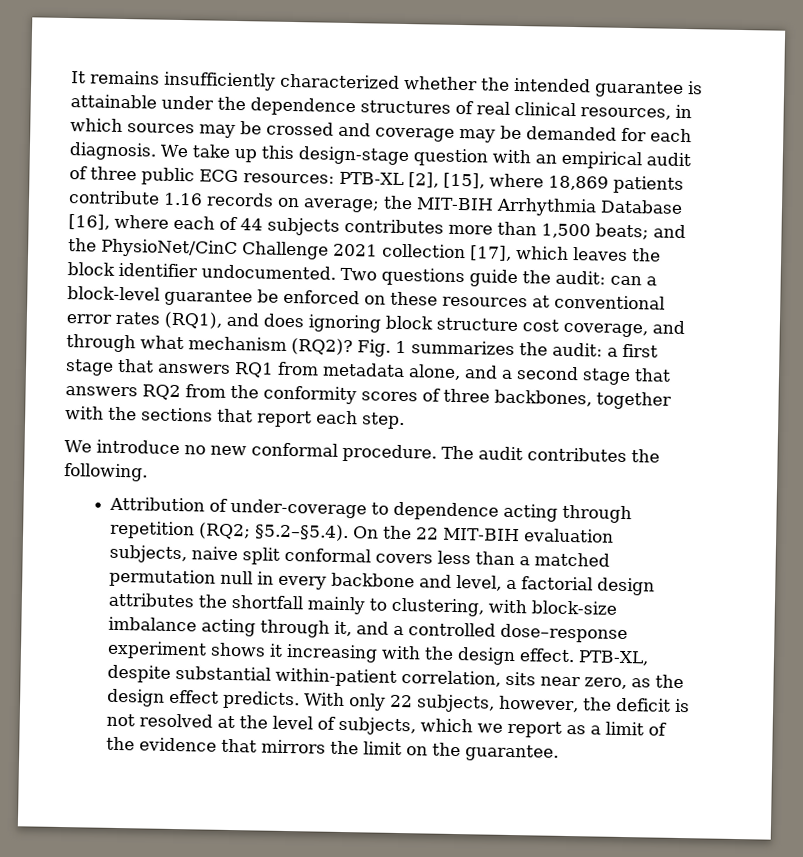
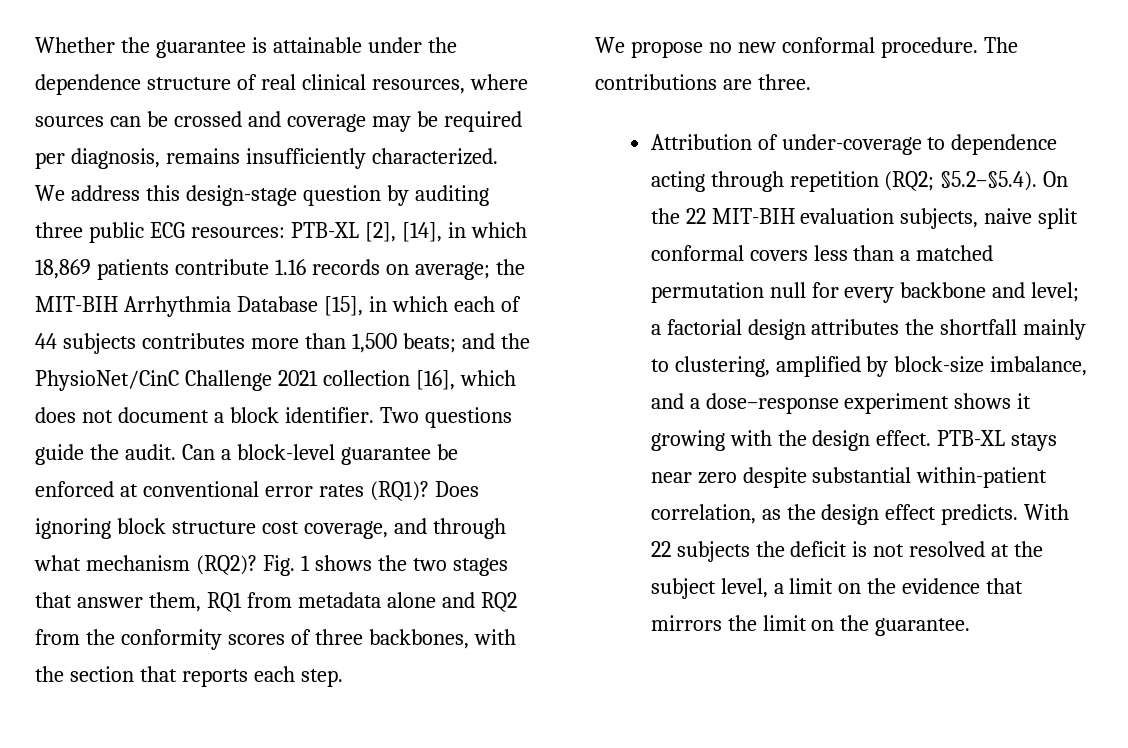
[71,70,591,93] It remains insufficiently characterized whether the intended -> [35,37,150,53] Whether the
[360,100,451,114] structures -> [146,77,231,90] structure
[675,104,692,119] [70,118,236,138] in which sources may -> [469,74,528,90] [35,116,141,127] where sources can
[526,126,692,143] [69,142,691,170] [69,166,88,180] demanded for each diagnosis. We take up this design-stage question with an empirical audit of -> [443,111,522,132] [35,148,498,169] [35,185,489,206] required per diagnosis, remains insufficiently characterized. We address this design-stage question by auditing
[443,172,544,189] [15], where -> [401,222,527,242] [14], in which
[68,214,169,230] [16], where -> [323,296,448,316] [15], in which
[470,245,661,262] [67,262,336,280] [17], which leaves the block identifier undocumented. -> [415,370,516,390] [35,407,374,423] [16], which does not document a block identifier.
[555,270,642,286] audit: can -> [124,444,215,460] audit. Can
[364,291,528,308] on these resources -> (114, 489) none
[164,311,305,329] (RQ1), and does -> [369,481,479,501] (RQ1)? Does
[411,340,658,358] [65,358,671,386] [65,386,138,397] summarizes the audit: a first stage that answers RQ1 from metadata alone, and a second stage that answers -> [314,555,508,576] [35,592,475,612] shows the two stages that answer them, RQ1 from metadata alone and
[596,391,672,410] [65,406,312,428] together with the sections that report -> [473,629,516,645] [35,666,248,687] with the section that reports
[95,439,180,455] introduce -> [630,41,703,58] propose
[477,446,660,463] [64,463,148,482] audit contributes the following. -> [595,74,811,90] contributions are three.
[257,571,275,585] in -> [811,282,839,298] for
[456,575,503,591] level, -> [1031,282,1080,302] level;
[488,599,618,615] [108,616,497,638] with block-size imbalance acting through it, and a controlled -> [775,356,1088,377] [650,393,700,409] amplified by block-size imbalance, and a
[286,643,379,663] increasing -> [650,430,725,451] growing
[578,650,650,666] PTB-XL, -> [937,430,1058,451] [650,472,737,484] PTB-XL stays near zero
[505,671,628,690] sits near zero, -> (756, 514) none
[348,693,580,713] only 22 subjects, however, -> [650,541,750,562] 22 subjects
[272,715,587,738] level of subjects, which we report as -> [650,578,768,599] subject level,
[648,722,668,736] of -> [838,583,862,594] on

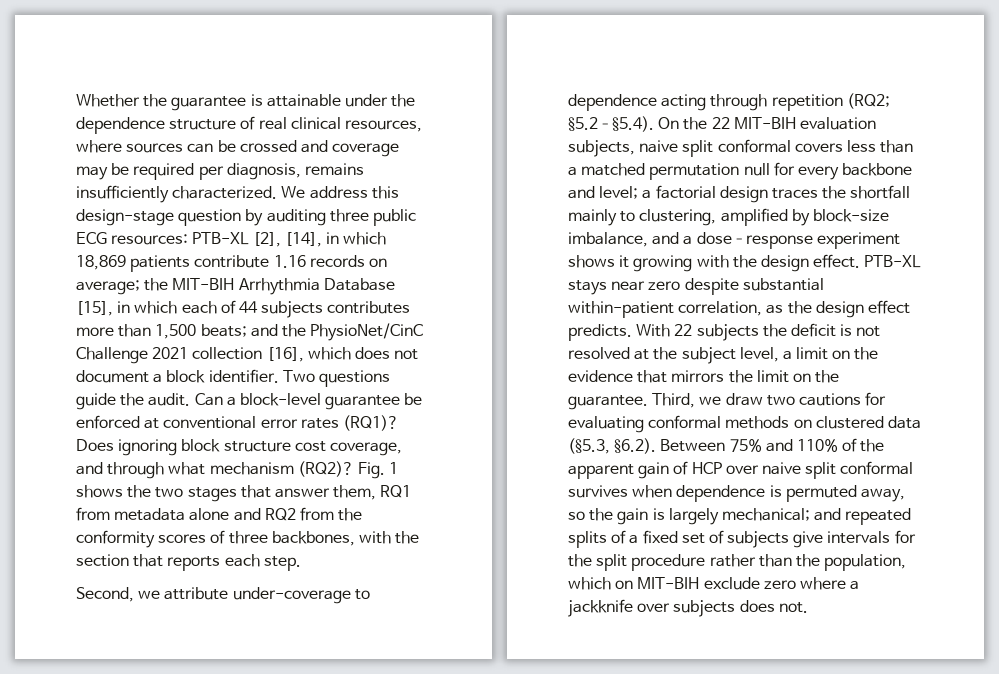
[595,37,1018,58] [595,74,811,90] [650,134,778,150] We propose no new conformal procedure. The contributions are three. // Attribution of -> [76,587,229,602] Second, we attribute
[811,319,900,335] attributes -> [771,188,818,199] traces
(971, 627) none -> [652,392,887,408] [568,415,921,433] [568,438,885,454] [568,461,914,479] [568,485,905,502] [568,508,912,525] [568,530,916,548] [568,554,907,571] [568,577,860,590] [568,599,808,617] Third, we draw two cautions for evaluating conformal methods on clustered data (§5.3, §6.2). Between 75% and 110% of the apparent gain of HCP over naive split conformal survives when dependence is permuted away, so the gain is largely mechanical; and repeated splits of a fixed set of subjects give intervals for the split procedure rather than the population, which on MIT-BIH exclude zero where a jackknife over subjects does not.

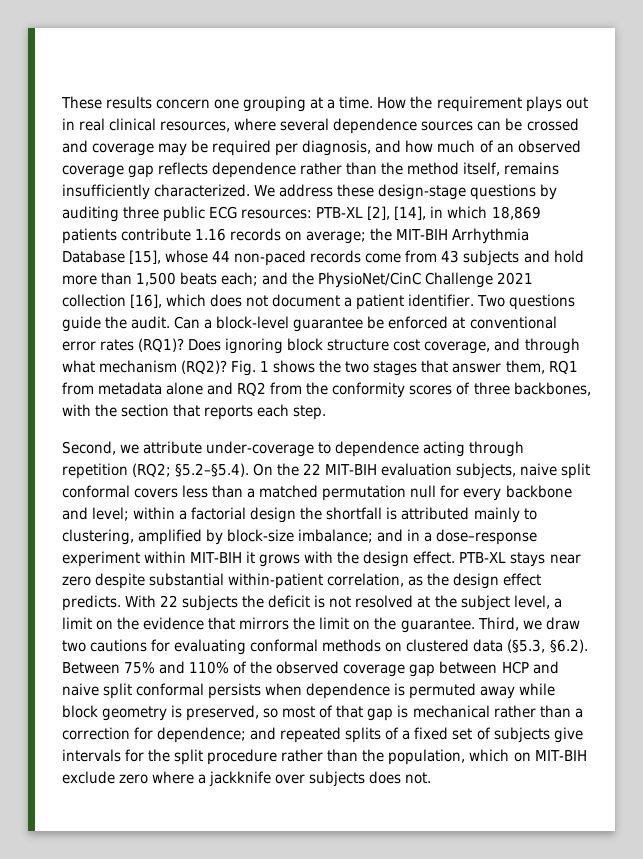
[76,94,416,111] [76,116,256,134] Whether the guarantee is attainable under the dependence structure of -> [61,96,588,112] [62,118,75,130] These results concern one grouping at a time. How the requirement plays out in
(122, 146) none -> [280,118,418,134] several dependence
(301, 171) none -> [375,140,581,153] [62,162,501,178] and how much of an observed coverage gap reflects dependence rather than the method itself,
[371,186,399,199] [76,209,242,226] this design-stage question -> [337,184,537,200] these design-stage questions
[117,300,411,318] in which each of 44 subjects contributes -> [165,250,584,266] whose 44 non-paced records come from 43 subjects and hold
[200,324,247,337] beats; -> [180,272,259,286] beats each;
[166,370,206,383] block -> [356,294,405,310] patient
(639, 192) none -> [133,507,176,519] within
[771,188,818,199] traces -> (297, 515) none
(911, 192) none -> [386,507,470,520] is attributed
[568,232,900,249] [568,255,693,272] imbalance, and a dose–response experiment shows it growing -> [298,529,538,545] [62,551,301,567] imbalance; and in a dose–response experiment within MIT-BIH it grows
[568,461,914,479] [568,485,628,498] apparent gain of HCP over naive split conformal survives -> [276,661,559,677] [62,683,262,699] observed coverage gap between HCP and naive split conformal persists
[860,488,905,502] [568,508,810,525] away, so the gain is largely mechanical; -> [480,683,556,699] [62,705,583,721] [62,727,247,743] away while block geometry is preserved, so most of that gap is mechanical rather than a correction for dependence;

